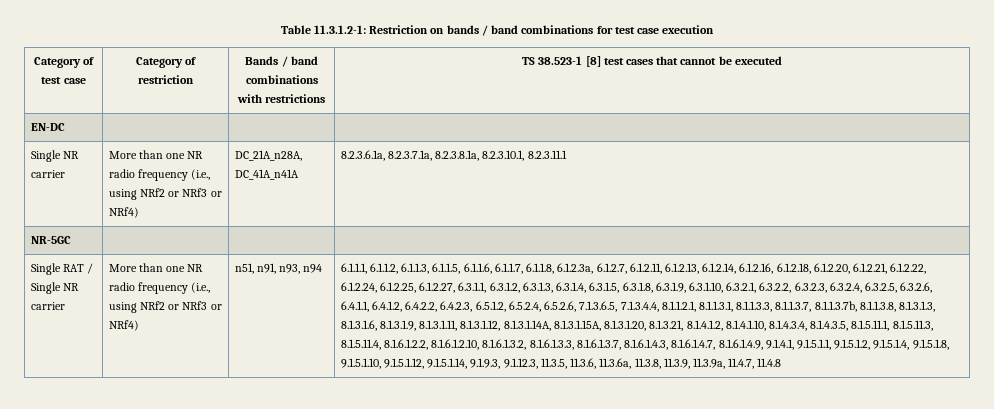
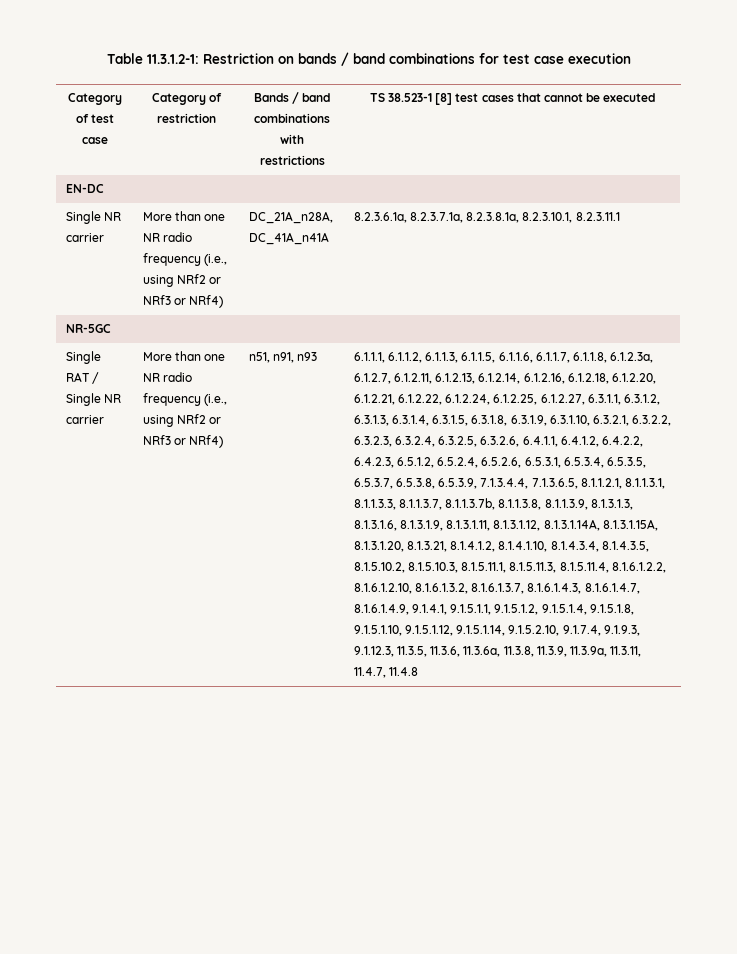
[279,264,323,274] n93, n94 -> [297,352,318,361] n93
[579,301,659,312] 7.1.3.6.5, 7.1.3.4.4, -> [524,457,647,468] [353,478,578,489] 6.5.3.1, 6.5.3.4, 6.5.3.5, 6.5.3.7, 6.5.3.8, 6.5.3.9, 7.1.3.4.4, 7.1.3.6.5,
(896, 306) none -> [544,499,588,510] 8.1.1.3.9,
(849, 325) none -> [353,562,458,573] 8.1.5.10.2, 8.1.5.10.3,
[529,339,574,350] 8.1.6.1.3.3, -> (468, 588) none
(468, 363) none -> [508,625,601,636] 9.1.5.2.10, 9.1.7.4,
(725, 363) none -> [610,646,642,657] 11.3.11,

